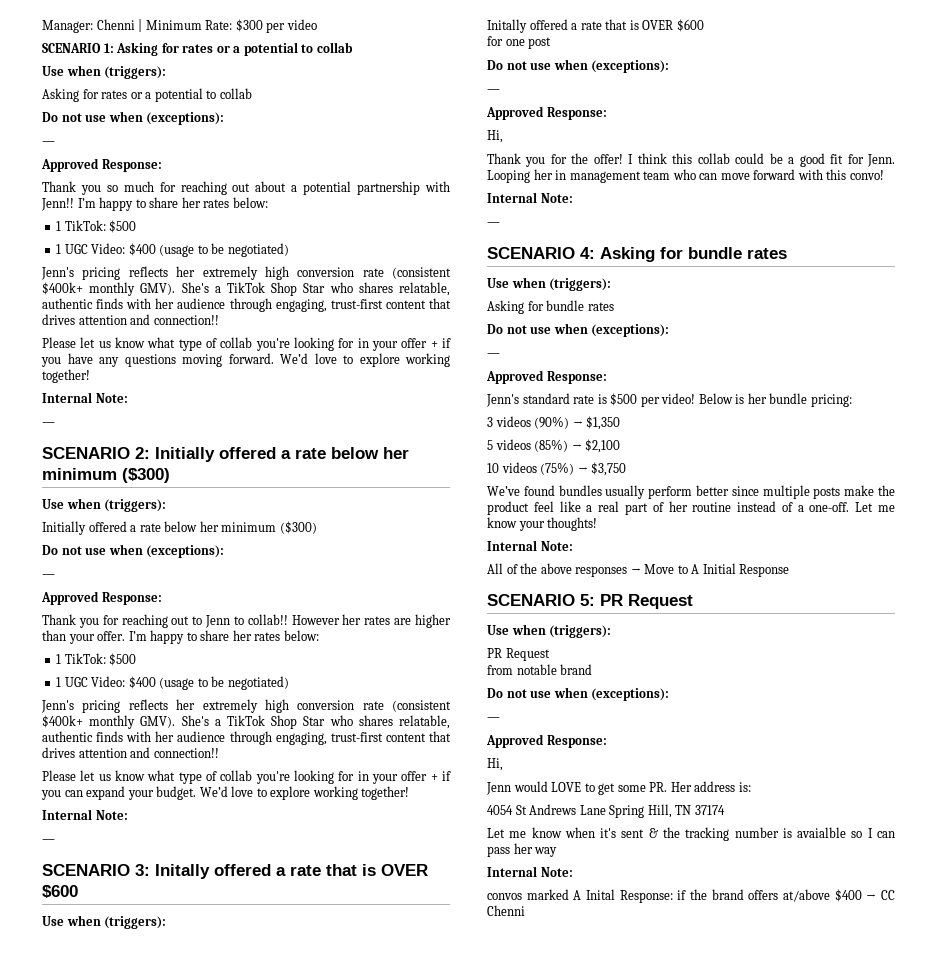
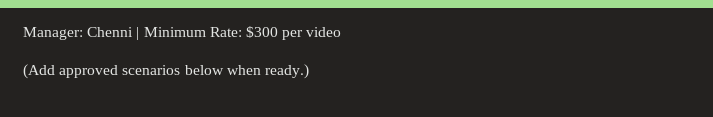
[42,42,353,56] [42,65,167,79] [42,88,252,102] [42,111,225,125] [42,141,55,145] [41,158,162,172] [42,181,451,195] [41,197,268,211] [56,220,137,233] [56,243,289,257] [41,266,451,280] [42,282,450,296] [42,298,451,312] [42,314,219,325] [42,337,451,351] [41,353,450,367] [42,369,90,383] [42,392,128,403] [42,422,55,426] [42,447,409,462] [42,468,170,483] [42,498,167,512] [42,521,317,535] [42,544,225,558] [42,574,55,578] [41,591,162,605] [42,614,452,628] [42,630,319,644] [56,653,137,666] [56,676,289,690] [41,699,451,713] [42,715,450,729] [42,731,451,745] [42,747,219,758] [42,770,451,784] [41,786,410,800] [42,809,128,820] [42,839,55,843] [42,864,428,879] [42,885,78,898] [42,915,167,929] [487,19,704,33] [487,36,552,49] [487,59,670,73] [487,89,500,93] [486,106,607,120] [487,130,503,143] [487,153,896,167] [487,169,884,183] [487,192,573,203] [487,222,500,226] [487,247,787,262] [487,277,612,291] [487,300,614,314] [487,323,670,337] [487,353,500,357] [486,370,607,384] [486,393,852,407] [487,416,621,430] [487,439,621,453] [487,462,627,476] [487,485,896,499] [487,501,895,515] [487,517,598,531] [487,540,573,551] [487,563,790,577] [487,594,693,609] [487,624,612,638] [487,648,550,661] [487,664,593,675] [487,687,670,701] [487,717,500,721] [486,734,607,748] [487,758,503,771] [486,781,751,795] [487,804,725,818] [487,827,895,841] [487,843,558,857] [487,866,573,877] [487,889,895,903] [487,905,525,916] SCENARIO 1: Asking for rates or a potential to collab // Use when (triggers): // Asking for rates or a potential to collab // Do not use when (exceptions): // — // Approved Response: // Thank you so much for reaching out about a potential partnership with Jenn!! I’m happy to share her rates below: // 1 TikTok: $500 // 1 UGC Video: $400 (usage to be negotiated) // Jenn's pricing reflects her extremely high conversion rate (consistent $400k+ monthly GMV). She's a TikTok Shop Star who shares relatable, authentic finds with her audience through engaging, trust-first content that drives attention and connection!! // Please let us know what type of collab you're looking for in your offer + if you have any questions moving forward. We’d love to explore working together! // Internal Note: // — // SCENARIO 2: Initially offered a rate below her minimum ($300) // Use when (triggers): // Initially offered a rate below her minimum ($300) // Do not use when (exceptions): // — // Approved Response: // Thank you for reaching out to Jenn to collab!! However her rates are higher than your offer. I’m happy to share her rates below: // 1 TikTok: $500 // 1 UGC Video: $400 (usage to be negotiated) // Jenn's pricing reflects her extremely high conversion rate (consistent $400k+ monthly GMV). She's a TikTok Shop Star who shares relatable, authentic finds with her audience through engaging, trust-first content that drives attention and connection!! // Please let us know what type of collab you're looking for in your offer + if you can expand your budget. We’d love to explore working together! // Internal Note: // — // SCENARIO 3: Initally offered a rate that is OVER $600 // Use when (triggers): // Initally offered a rate that is OVER $600 // for one post // Do not use when (exceptions): // — // Approved Response: // Hi, // Thank you for the offer! I think this collab could be a good fit for Jenn. Looping her in management team who can move forward with this convo! // Internal Note: // — // SCENARIO 4: Asking for bundle rates // Use when (triggers): // Asking for bundle rates // Do not use when (exceptions): // — // Approved Response: // Jenn's standard rate is $500 per video! Below is her bundle pricing: // 3 videos (90%) → $1,350 // 5 videos (85%) → $2,100 // 10 videos (75%) → $3,750 // We’ve found bundles usually perform better since multiple posts make the product feel like a real part of her routine instead of a one-off. Let me know your thoughts! // Internal Note: // All of the above responses → Move to A Initial Response // SCENARIO 5: PR Request // Use when (triggers): // PR Request // from notable brand // Do not use when (exceptions): // — // Approved Response: // Hi, // Jenn would LOVE to get some PR. Her address is: // 4054 St Andrews Lane Spring Hill, TN 37174 // Let me know when it's sent & the tracking number is avaialble so I can pass her way // Internal Note: // convos marked A Inital Response: if the brand offers at/above $400 → CC Chenni -> [23,64,309,79] (Add approved scenarios below when ready.)

